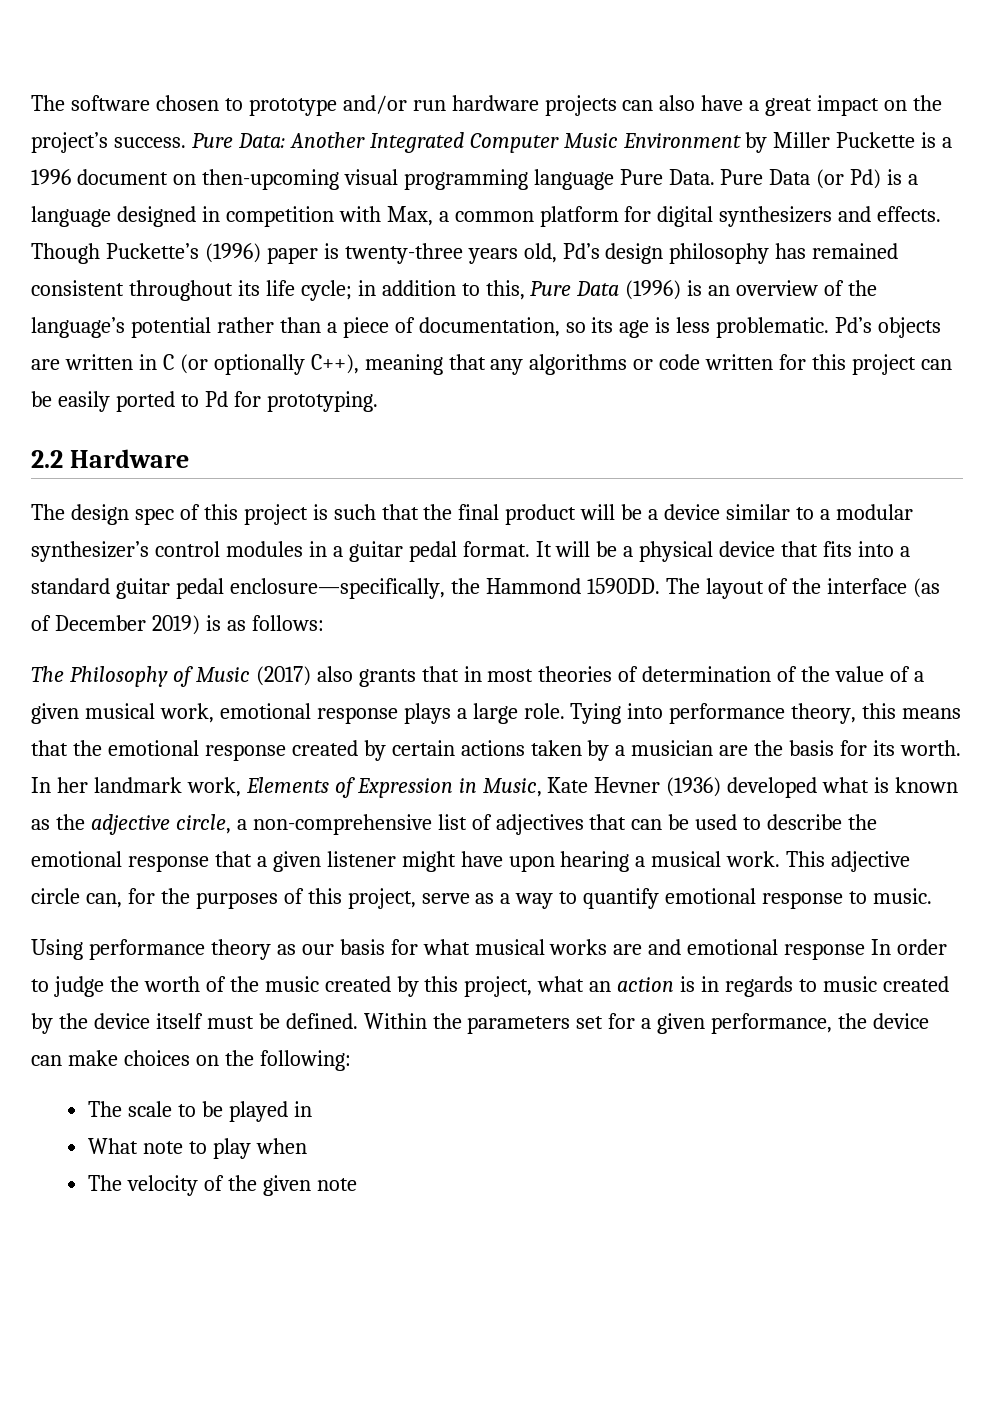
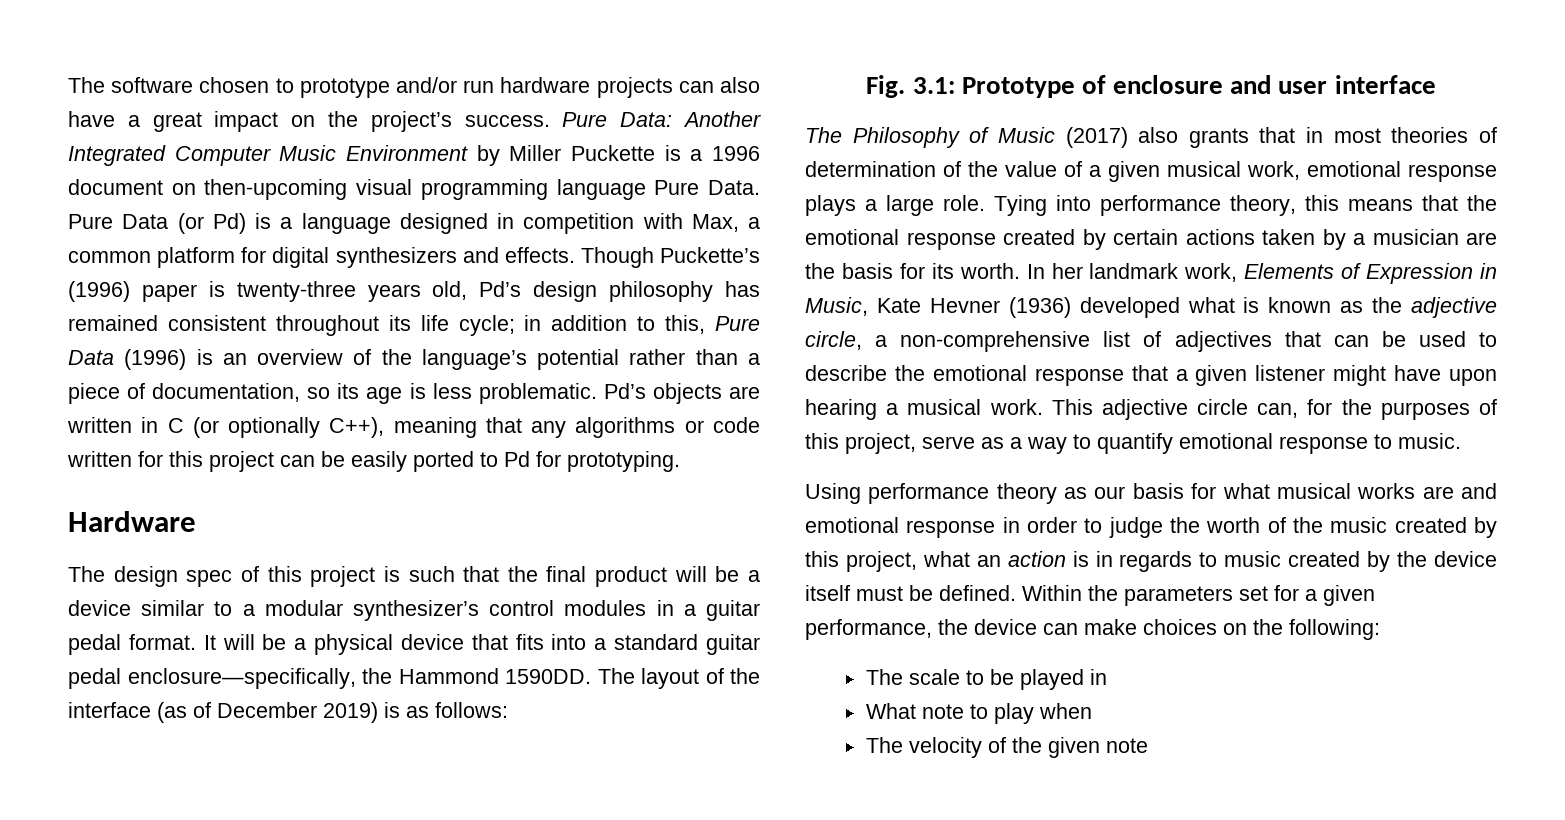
[31,450,63,468] 2.2 -> (680, 461) none
(324, 623) none -> [866,75,1436,98] // Fig. 3.1: Prototype of enclosure and user interface
[871,939,892,955] In -> [1002,517,1020,533] in

